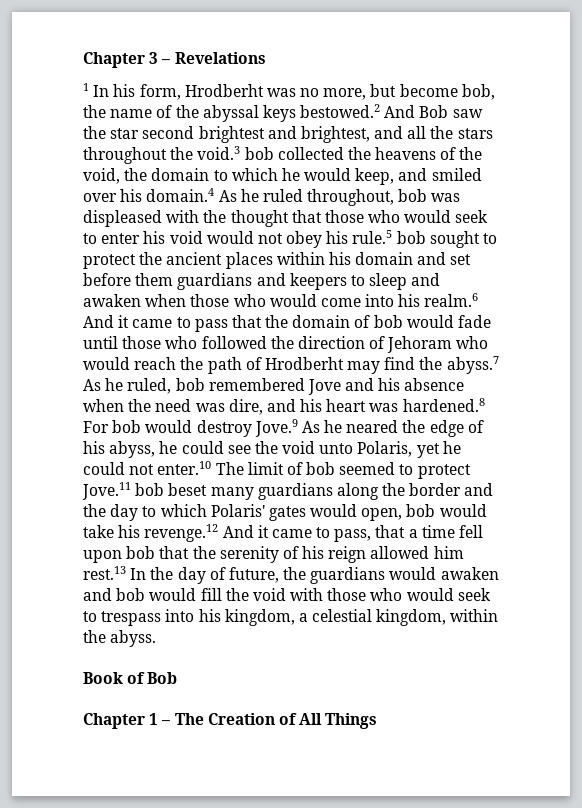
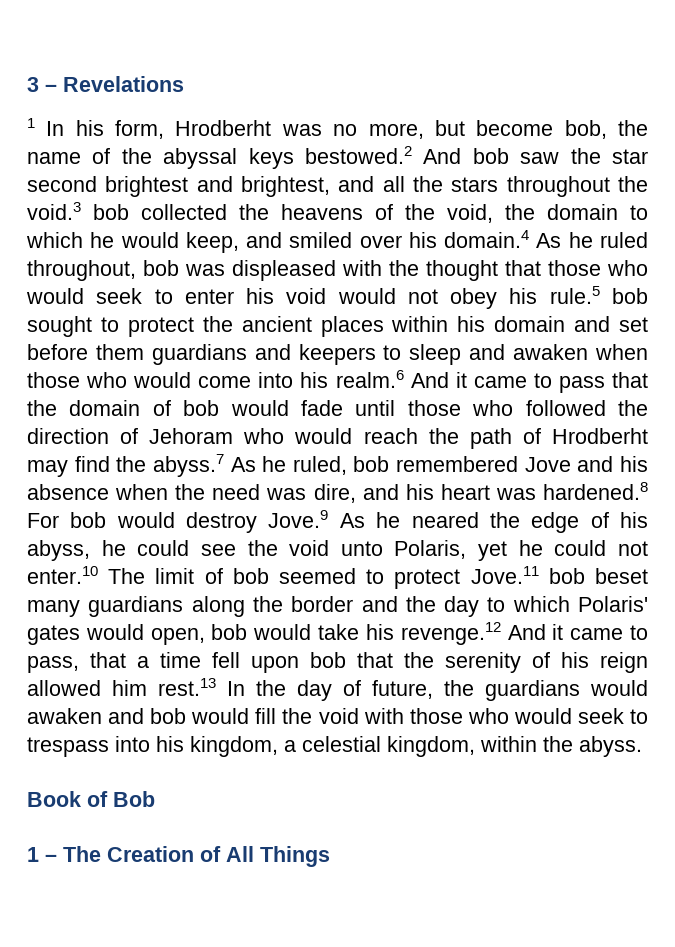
[83,52,145,68] Chapter -> (27, 84) none
[419,105,449,118] Bob -> [472,148,509,164] bob
[83,713,145,729] Chapter -> (155, 799) none

